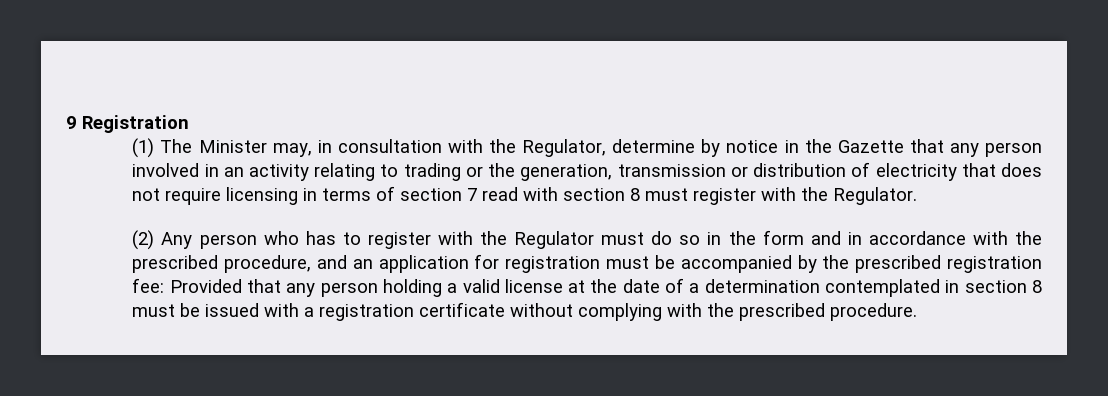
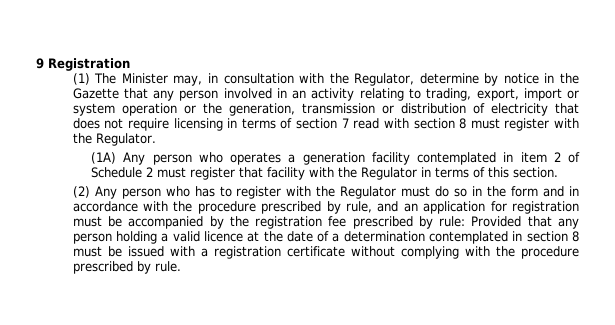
[403,163,461,181] trading -> [426,88,579,101] [72,103,177,116] trading, export, import or system operation
(918, 196) none -> [91,152,580,165] [91,167,559,180] // (1A) Any person who operates a generation facility contemplated in item 2 of Schedule 2 must register that facility with the Regulator in terms of this section.
[132,255,312,273] prescribed procedure, -> [197,201,373,214] procedure prescribed by rule,
[855,255,1042,273] [132,278,165,293] prescribed registration fee: -> [255,216,466,229] registration fee prescribed by rule:
[504,279,563,293] license -> [203,231,243,242] licence
[739,303,918,321] prescribed procedure. -> [521,246,579,259] [72,261,181,274] procedure prescribed by rule.

